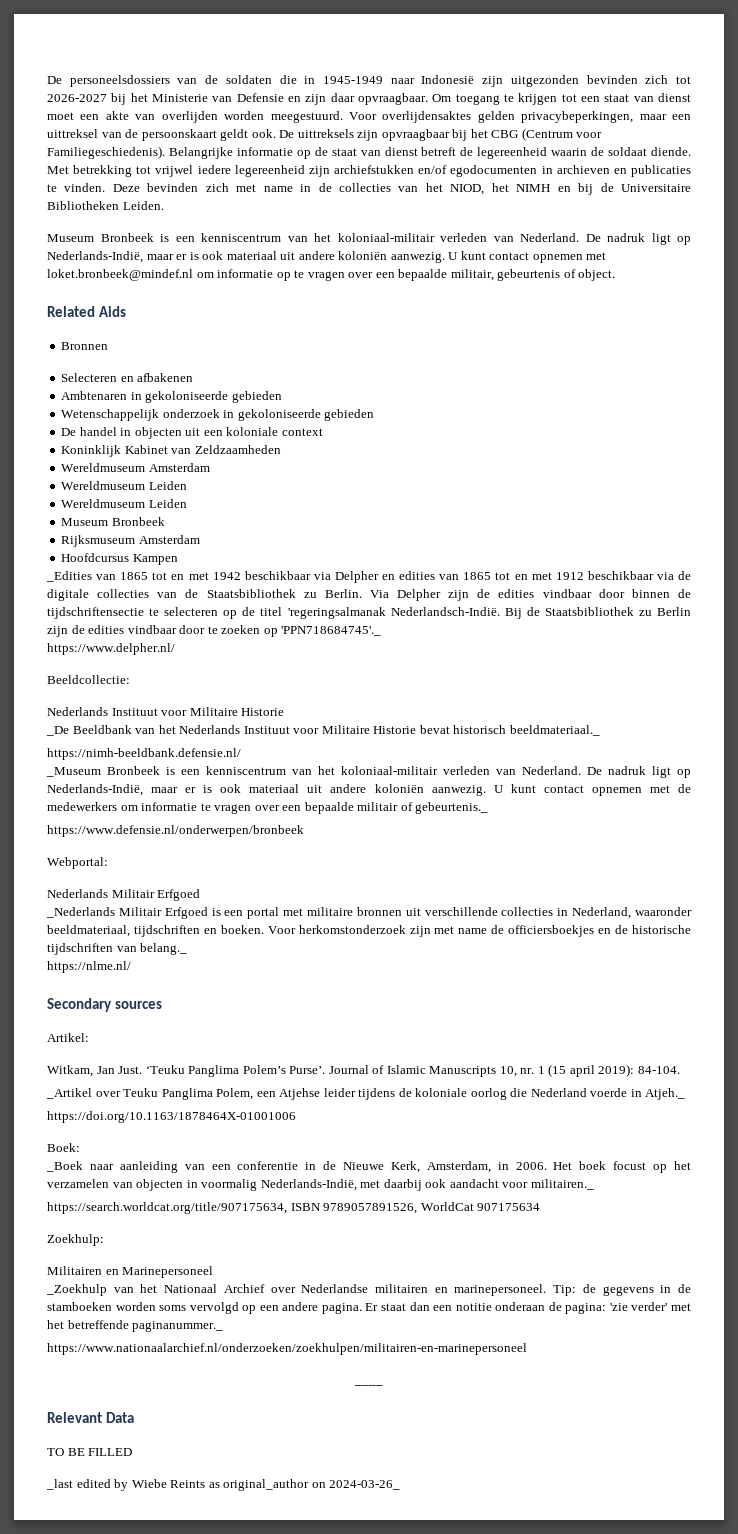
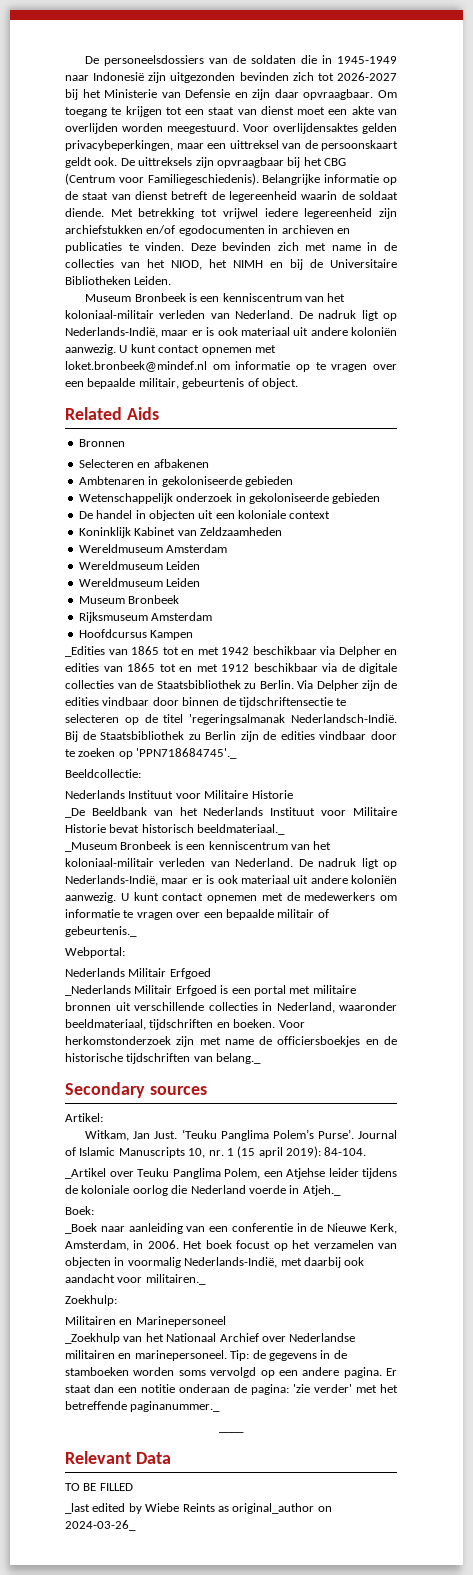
[47,643,175,655] // https://www.delpher.nl/ -> (238, 753) none
[47,748,241,760] // https://nimh-beeldbank.defensie.nl/ -> (286, 829) none
[47,825,304,837] // https://www.defensie.nl/onderwerpen/bronbeek -> (137, 931) none
[47,961,131,973] // https://nlme.nl/ -> (262, 1058) none
[47,1111,296,1123] // https://doi.org/10.1163/1878464X-01001006 -> (341, 1190) none
[47,1202,541,1214] // https://search.worldcat.org/title/907175634, ISBN 9789057891526, WorldCat 907175634 -> (206, 1279) none
[47,1343,527,1355] // https://www.nationaalarchief.nl/onderzoeken/zoekhulpen/militairen-en-marinepersoneel -> (221, 1406) none

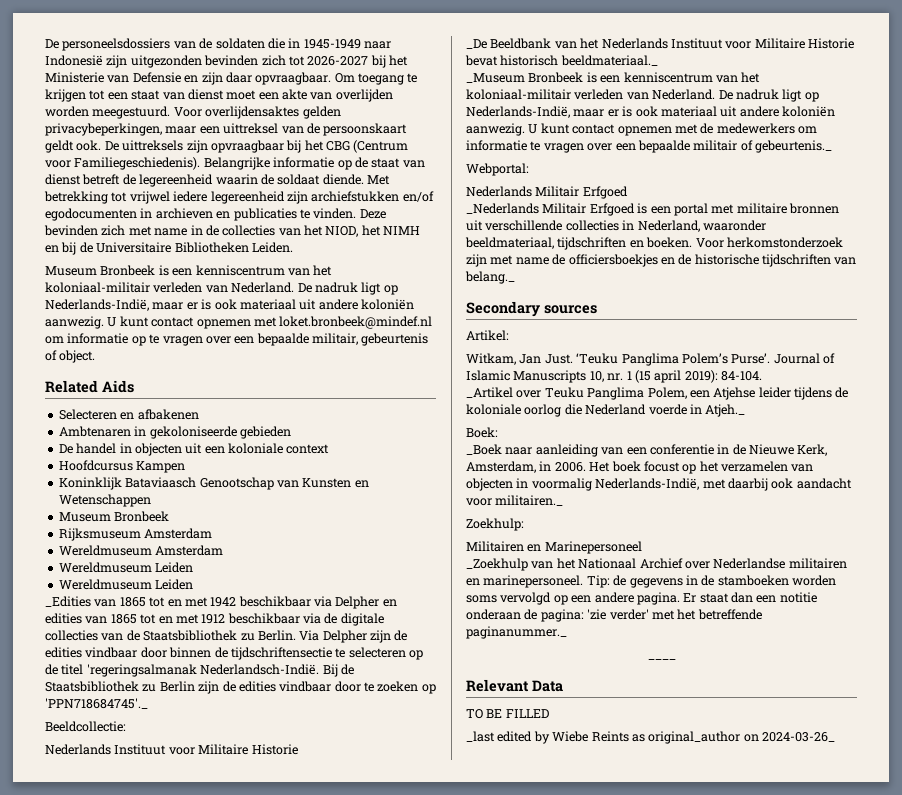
[78,439,125,447] // Bronnen -> (134, 386) none
[78,493,381,504] // Wetenschappelijk onderzoek in gekoloniseerde gebieden -> (291, 432) none
(331, 515) none -> [58,460,186,473] // Hoofdcursus Kampen
[134,527,282,536] Kabinet van Zeldzaamheden -> [125,477,369,490] [58,494,151,507] [58,511,170,522] [58,528,213,541] Bataviaasch Genootschap van Kunsten en Wetenschappen // Museum Bronbeek // Rijksmuseum Amsterdam
[78,595,180,604] [78,612,213,623] [78,629,194,640] // Museum Bronbeek // Rijksmuseum Amsterdam // Hoofdcursus Kampen -> (194, 584) none

